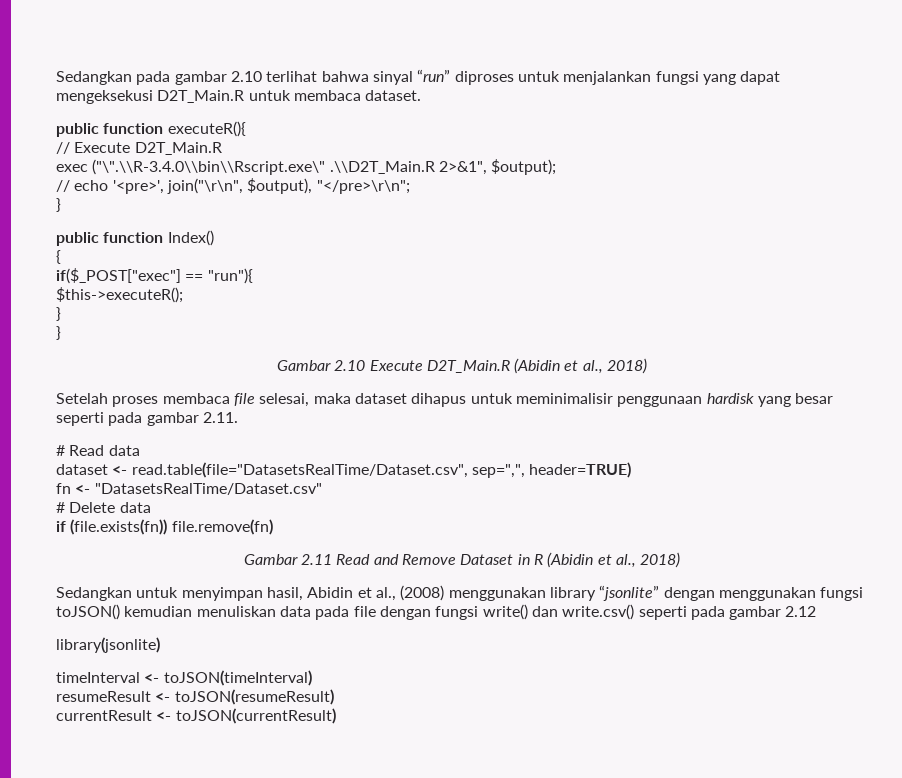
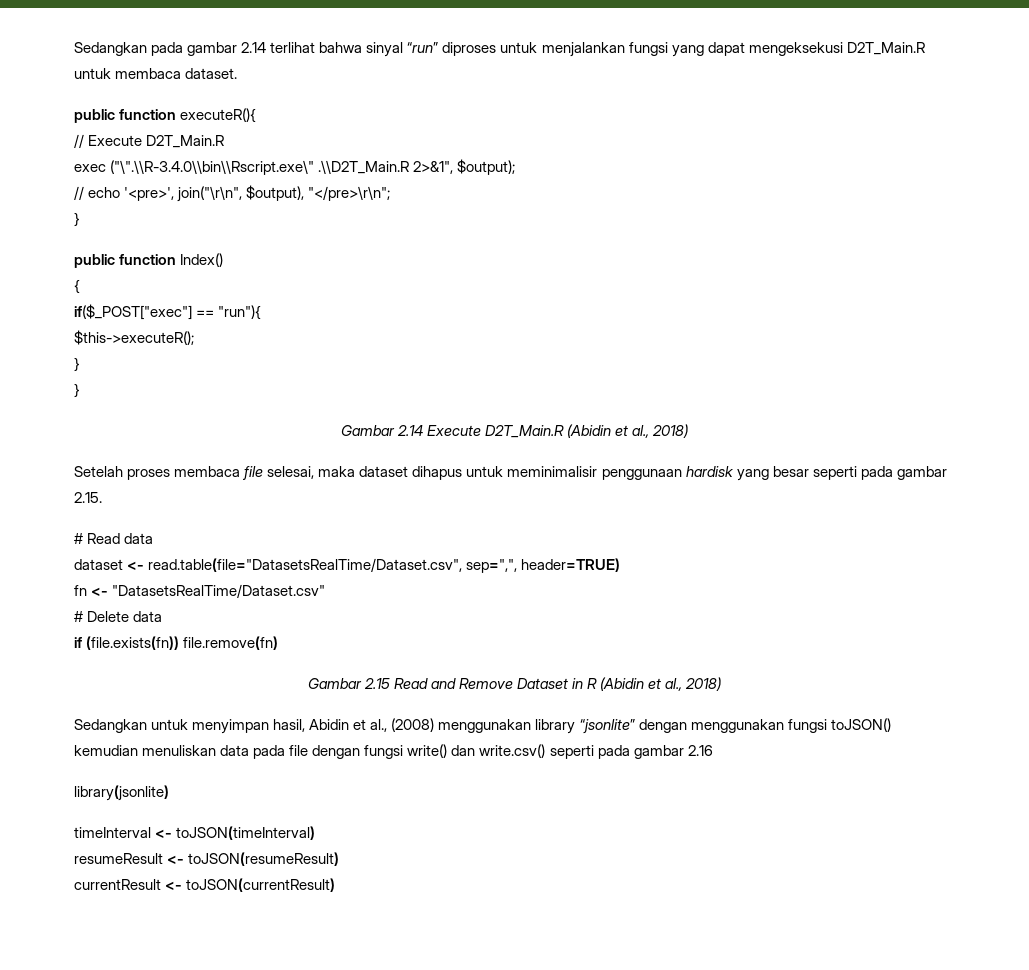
[230,71,262,82] 2.10 -> [241,42,267,53] 2.14
[334,360,366,371] 2.10 -> [396,425,423,436] 2.14
[202,412,238,423] 2.11. -> [74,492,102,503] 2.15.
[301,554,333,565] 2.11 -> [363,678,390,689] 2.15
[785,606,817,617] 2.12 -> [687,745,713,756] 2.16

